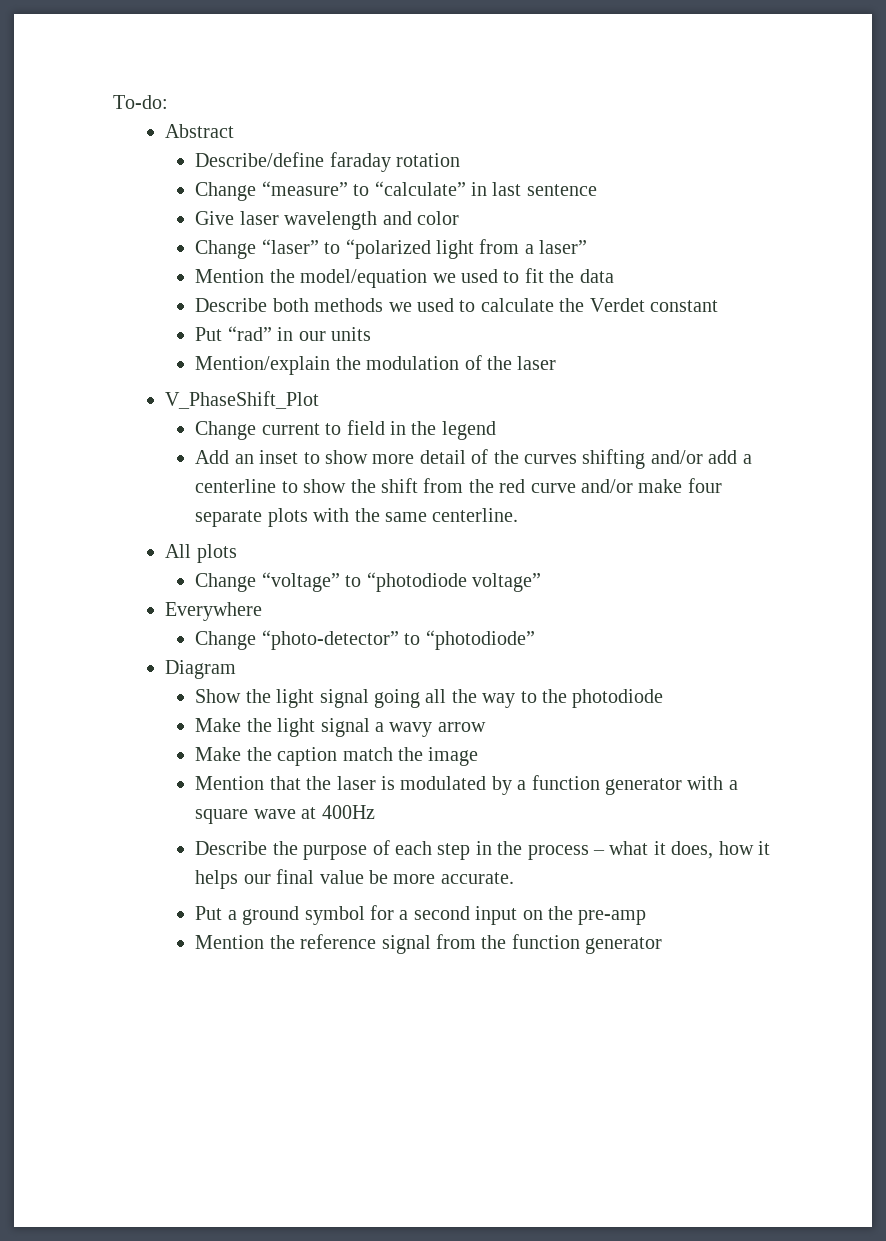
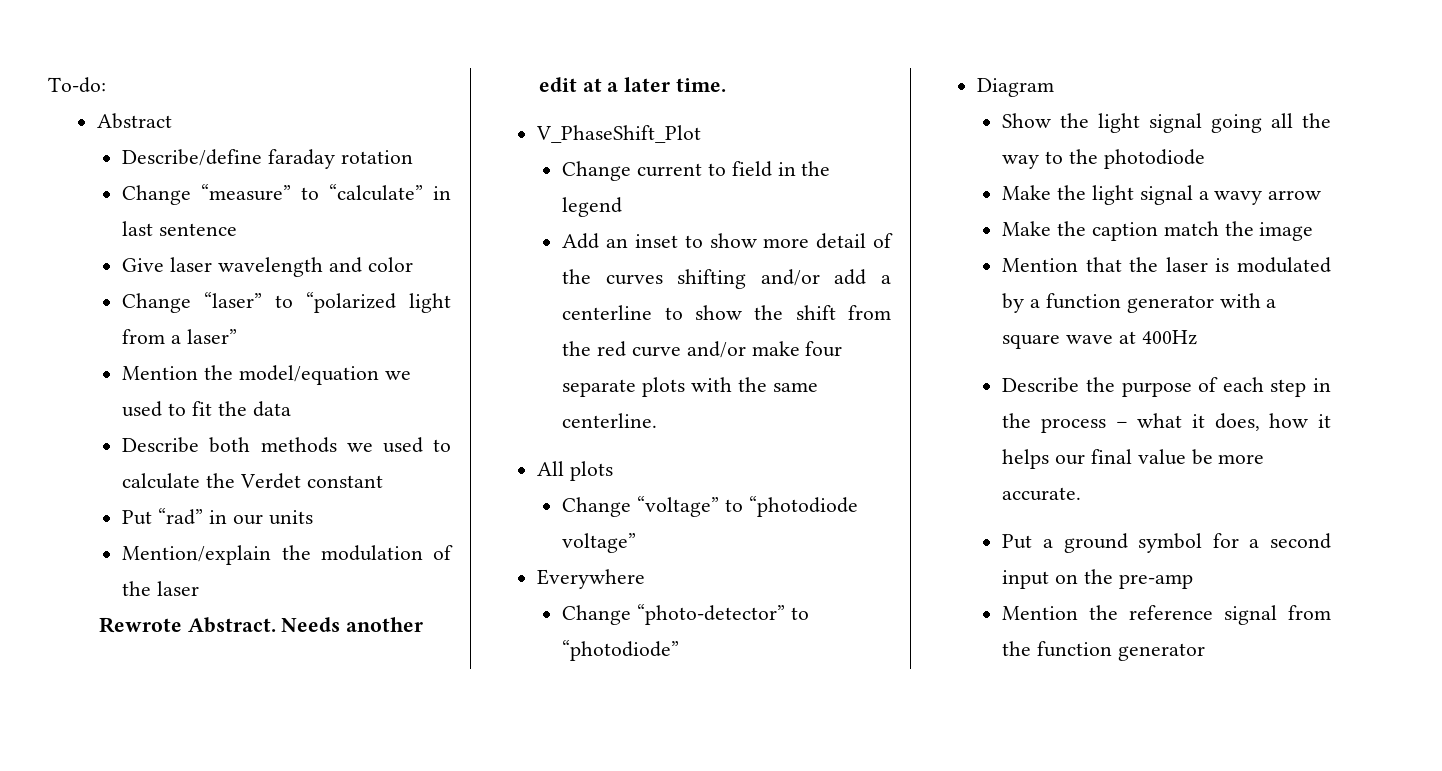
(557, 363) none -> [98,617,424,633] [538,77,726,92] // Rewrote Abstract. Needs another edit at a later time.

